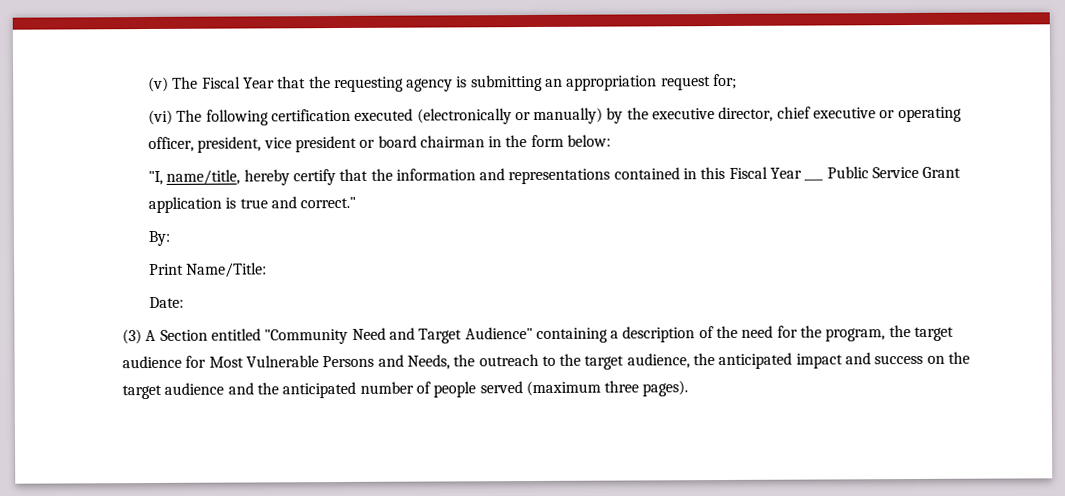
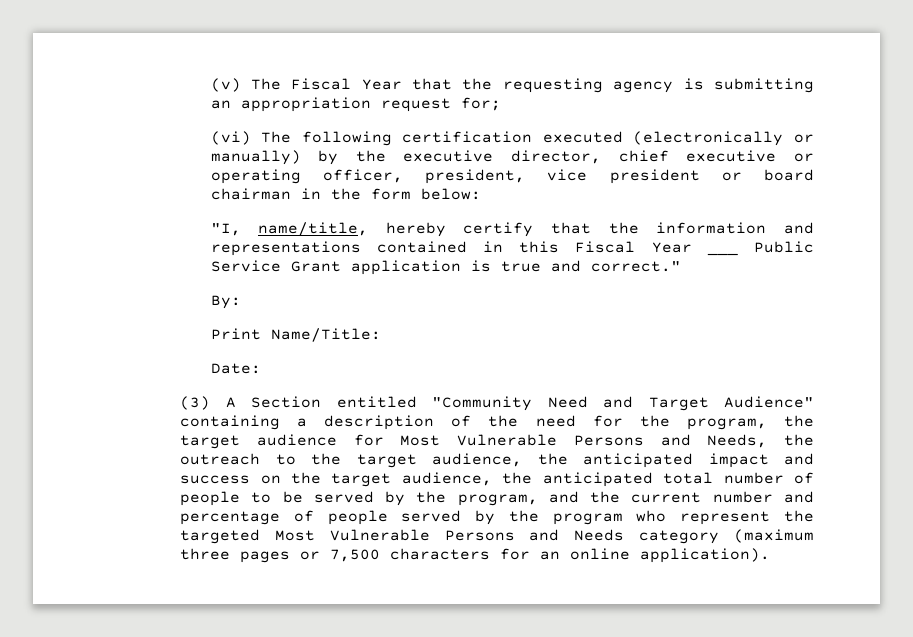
[164,381,357,399] audience and the anticipated -> [401,472,714,487] audience, the anticipated total
[479,380,689,397] served (maximum three pages). -> [251,491,814,506] [180,510,815,525] [180,529,814,544] [180,548,771,563] to be served by the program, and the current number and percentage of people served by the program who represent the targeted Most Vulnerable Persons and Needs category (maximum three pages or 7,500 characters for an online application).

